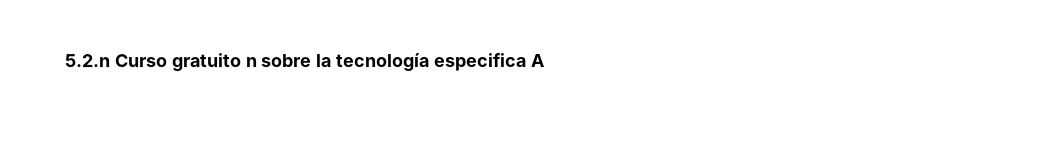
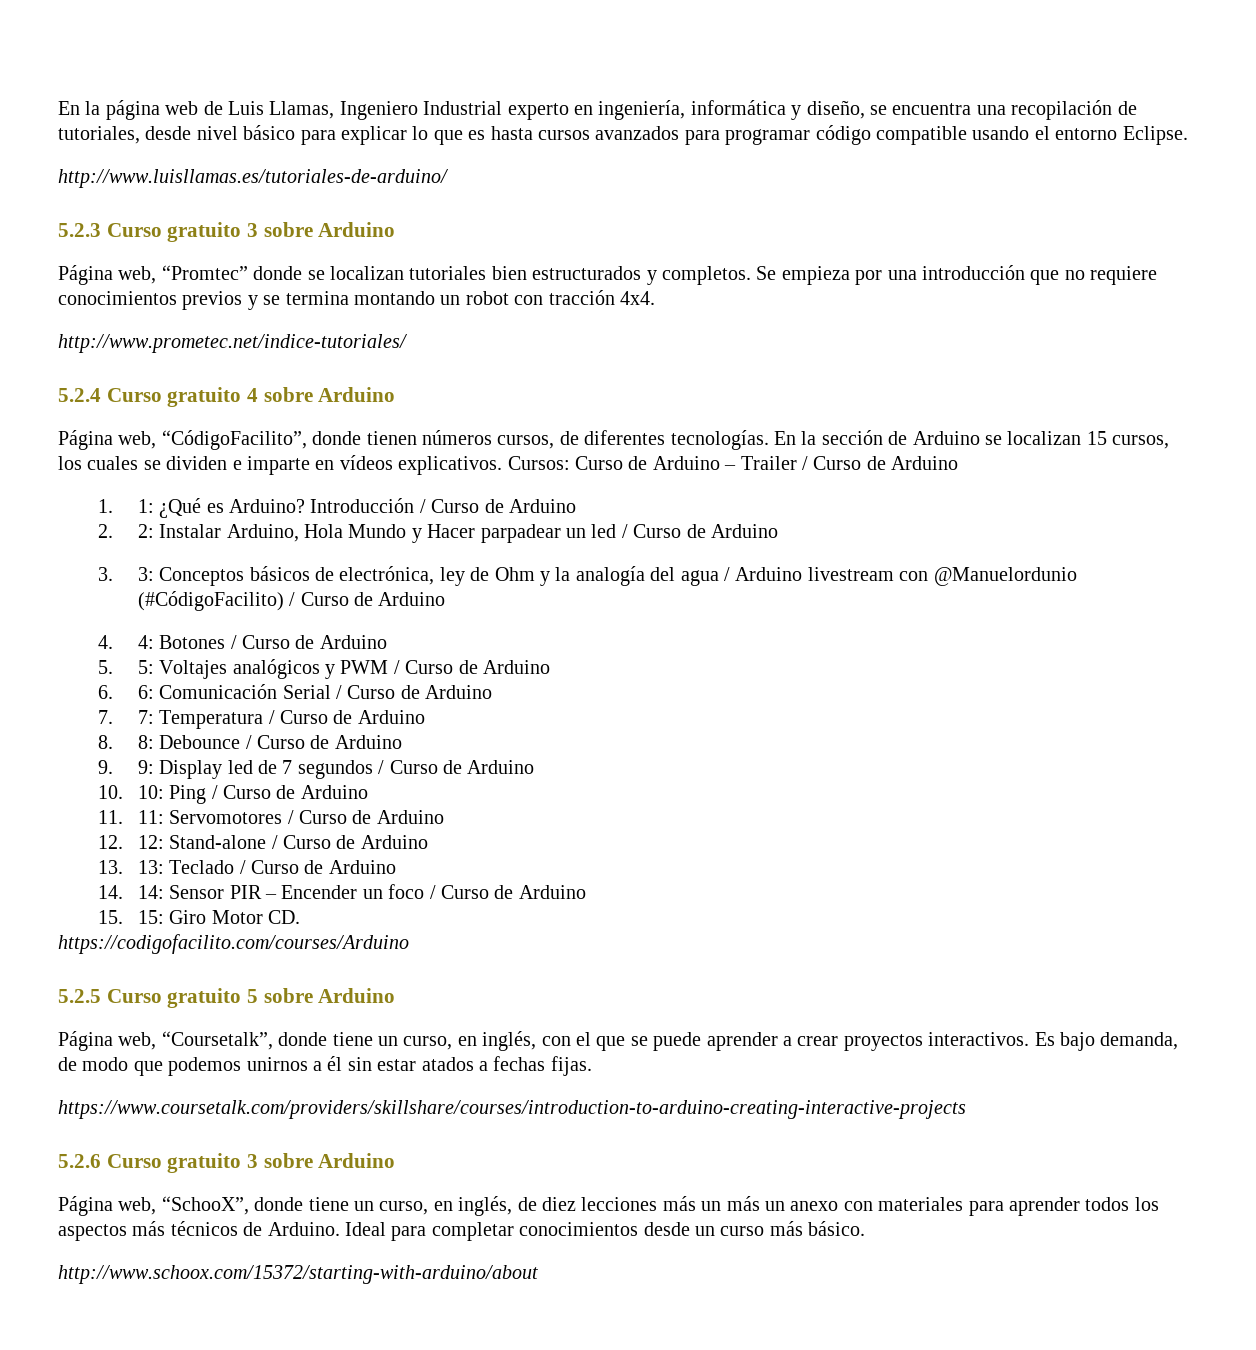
[64,53,544,72] 5.2.n Curso gratuito n sobre la tecnología especifica A -> [58,100,1137,120] [58,125,1188,145] [58,169,449,188] [58,222,396,242] [58,265,1158,285] [58,290,655,310] [58,334,408,353] [58,387,396,407] [58,430,1170,450] [58,455,959,475] [97,498,577,518] [97,524,779,543] [97,566,1077,586] [137,591,446,611] [97,635,387,649] [97,659,551,679] [97,684,493,699] [97,710,425,729] [97,735,402,749] [97,760,535,779] [97,785,368,804] [97,810,444,824] [97,835,428,849] [97,860,396,874] [97,884,586,899] [97,910,301,924] [58,934,409,954] [58,988,396,1008] [58,1031,1179,1051] [58,1056,592,1076] [58,1100,966,1119] [58,1153,396,1173] [58,1196,1159,1216] [58,1221,866,1241] [58,1265,538,1284] En la página web de Luis Llamas, Ingeniero Industrial experto en ingeniería, informática y diseño, se encuentra una recopilación de tutoriales, desde nivel básico para explicar lo que es hasta cursos avanzados para programar código compatible usando el entorno Eclipse. // http://www.luisllamas.es/tutoriales-de-arduino/ // 5.2.3 Curso gratuito 3 sobre Arduino // Página web, “Promtec” donde se localizan tutoriales bien estructurados y completos. Se empieza por una introducción que no requiere conocimientos previos y se termina montando un robot con tracción 4x4. // http://www.prometec.net/indice-tutoriales/ // 5.2.4 Curso gratuito 4 sobre Arduino // Página web, “CódigoFacilito”, donde tienen números cursos, de diferentes tecnologías. En la sección de Arduino se localizan 15 cursos, los cuales se dividen e imparte en vídeos explicativos. Cursos: Curso de Arduino – Trailer / Curso de Arduino // 1. 1: ¿Qué es Arduino? Introducción / Curso de Arduino // 2. 2: Instalar Arduino, Hola Mundo y Hacer parpadear un led / Curso de Arduino // 3. 3: Conceptos básicos de electrónica, ley de Ohm y la analogía del agua / Arduino livestream con @Manuelordunio (#CódigoFacilito) / Curso de Arduino // 4. 4: Botones / Curso de Arduino // 5. 5: Voltajes analógicos y PWM / Curso de Arduino // 6. 6: Comunicación Serial / Curso de Arduino // 7. 7: Temperatura / Curso de Arduino // 8. 8: Debounce / Curso de Arduino // 9. 9: Display led de 7 segundos / Curso de Arduino // 10. 10: Ping / Curso de Arduino // 11. 11: Servomotores / Curso de Arduino // 12. 12: Stand-alone / Curso de Arduino // 13. 13: Teclado / Curso de Arduino // 14. 14: Sensor PIR – Encender un foco / Curso de Arduino // 15. 15: Giro Motor CD. // https://codigofacilito.com/courses/Arduino // 5.2.5 Curso gratuito 5 sobre Arduino // Página web, “Coursetalk”, donde tiene un curso, en inglés, con el que se puede aprender a crear proyectos interactivos. Es bajo demanda, de modo que podemos unirnos a él sin estar atados a fechas fijas. // https://www.coursetalk.com/providers/skillshare/courses/introduction-to-arduino-creating-interactive-projects // 5.2.6 Curso gratuito 3 sobre Arduino // Página web, “SchooX”, donde tiene un curso, en inglés, de diez lecciones más un más un anexo con materiales para aprender todos los aspectos más técnicos de Arduino. Ideal para completar conocimientos desde un curso más básico. // http://www.schoox.com/15372/starting-with-arduino/about

